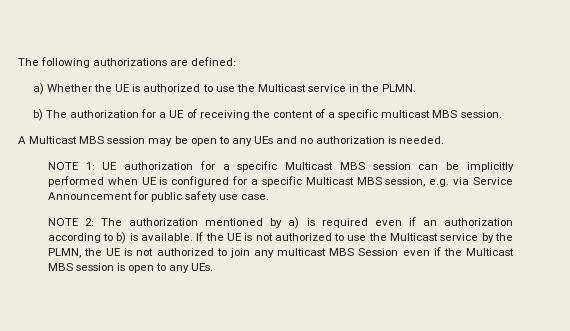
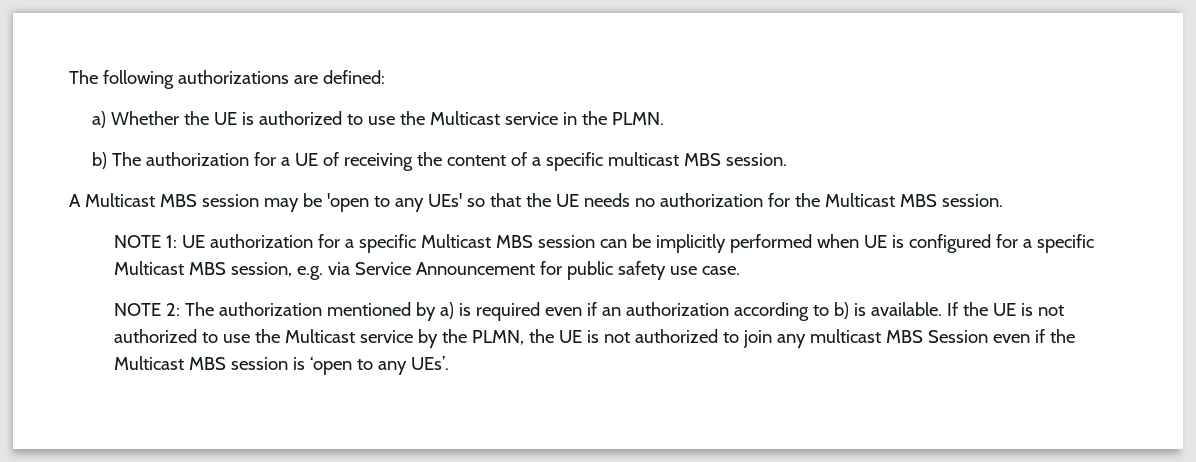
[190,136,445,146] open to any UEs and no authorization is needed. -> [326,193,1003,212] 'open to any UEs' so that the UE needs no authorization for the Multicast MBS session.
[128,263,214,273] open to any UEs. -> [310,356,450,375] ‘open to any UEs’.

